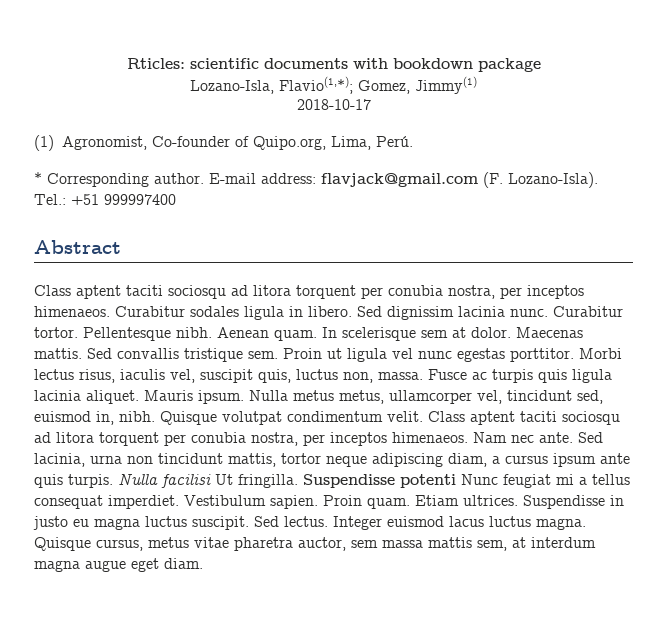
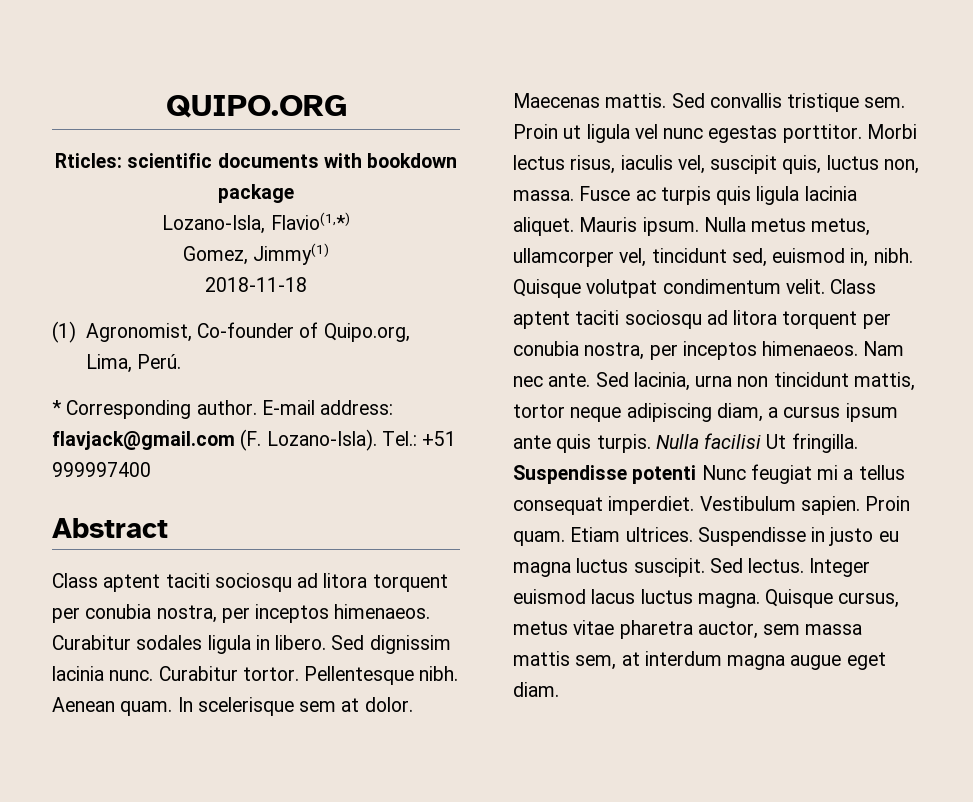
(126, 63) none -> [165,95,347,118] QUIPO.ORG //
[279,76,353,94] Flavio(1,*); -> [270,212,350,230] Flavio(1,*) //
[296,99,371,110] 2018-10-17 -> [205,277,307,292] 2018-11-18

